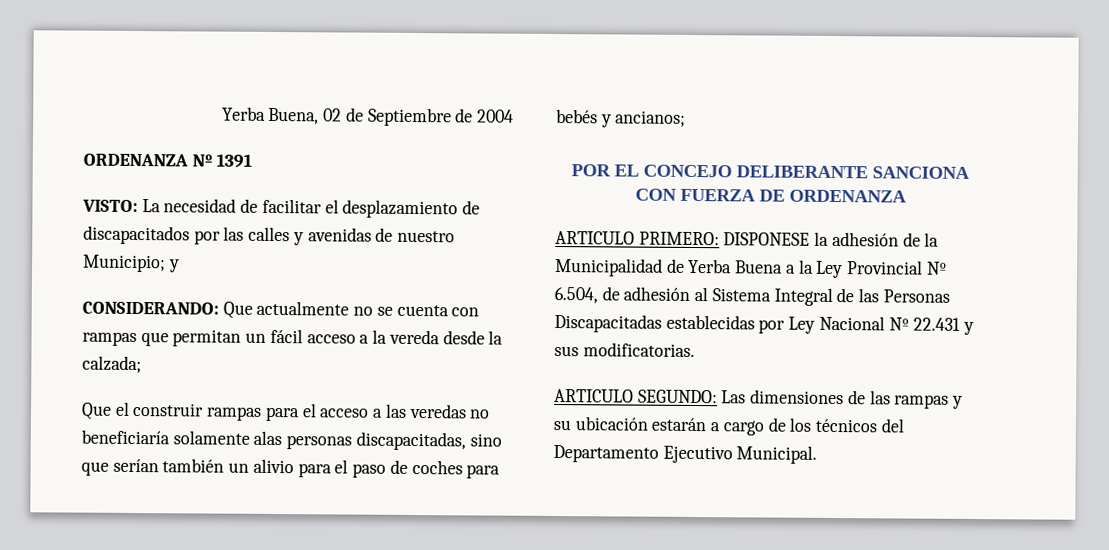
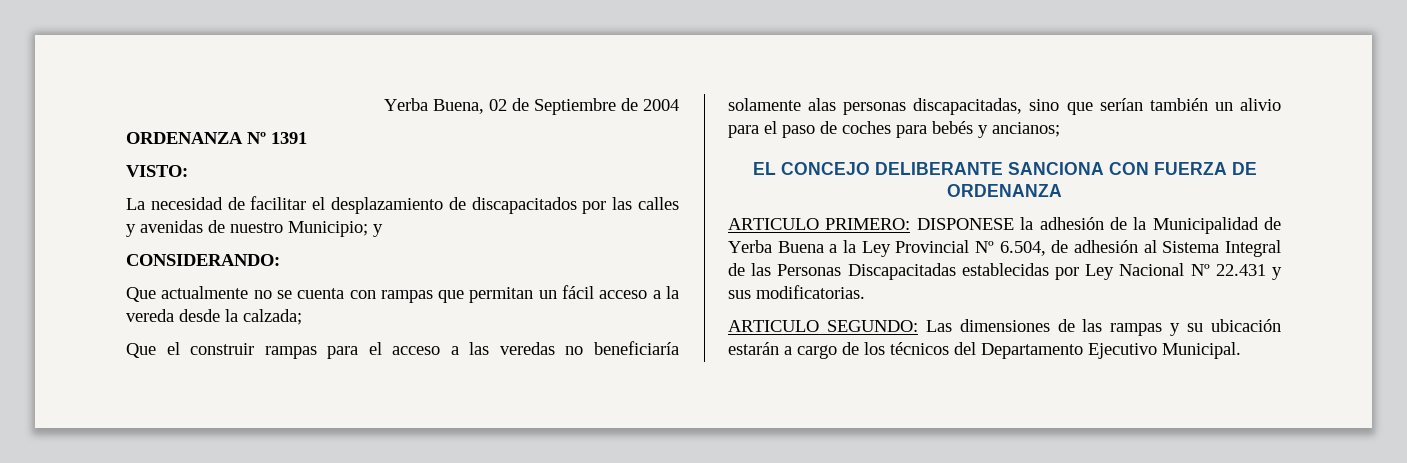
(138, 206) none -> (188, 171) //
(219, 308) none -> (280, 260) //
[571,164,611,177] POR -> (1060, 129) none

